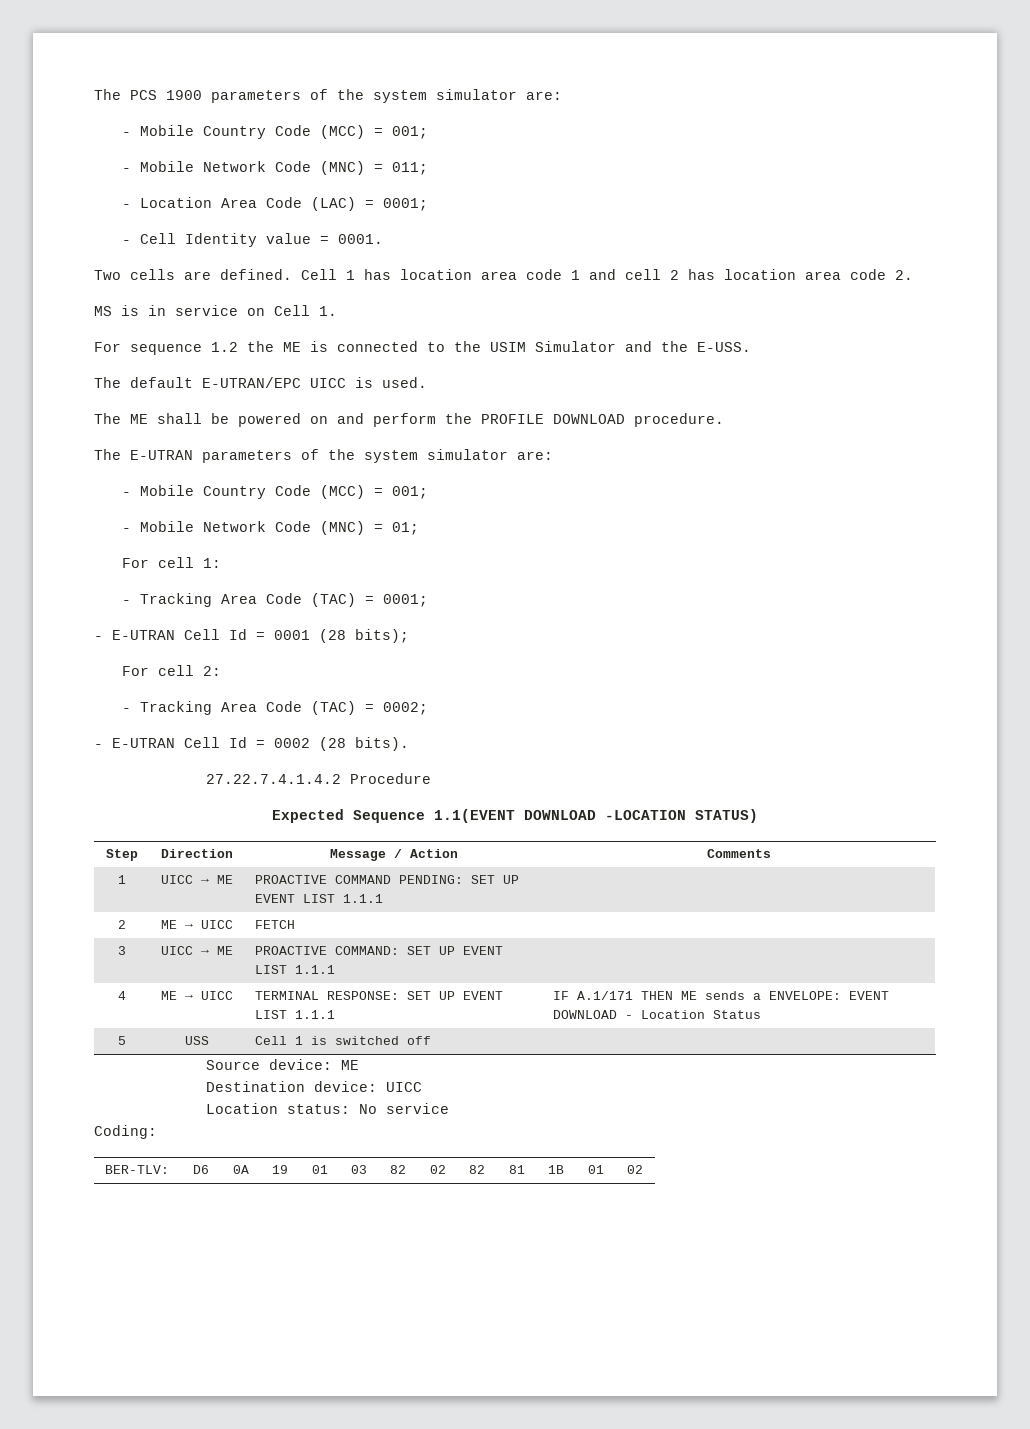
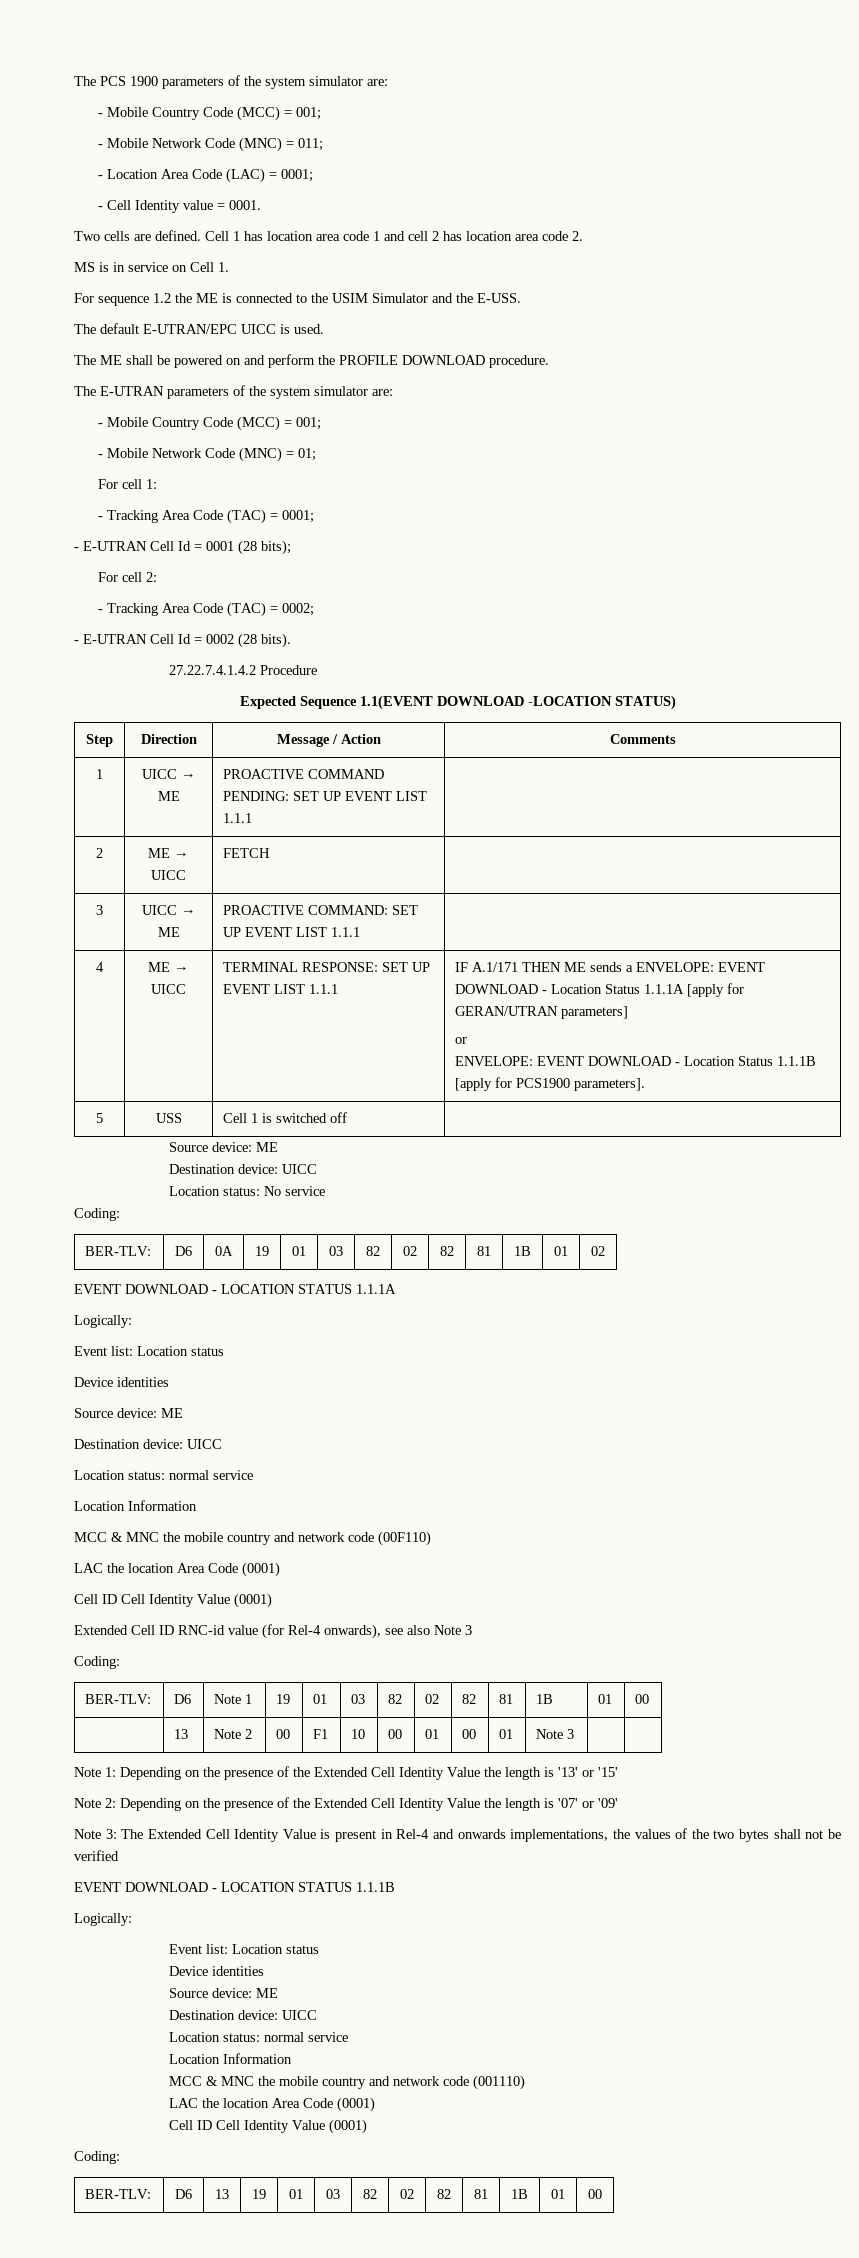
(762, 1014) none -> [644,983,745,997] [455,1006,629,1019] [455,1037,468,1044] [455,1056,817,1066] [455,1077,646,1091] 1.1.1A [apply for GERAN/UTRAN parameters] // or // ENVELOPE: EVENT DOWNLOAD - Location Status 1.1.1B [apply for PCS1900 parameters].
(643, 1169) none -> [74,1284,396,1294] [74,1315,132,1328] [74,1346,224,1356] [74,1377,169,1387] [74,1408,183,1418] [74,1439,222,1449] [74,1470,253,1480] [74,1500,197,1511] [74,1531,431,1546] [74,1562,280,1577] [74,1593,272,1608] [74,1624,472,1639] [74,1656,120,1669] [85,1694,152,1704] [174,1694,192,1704] [214,1694,253,1704] [276,1694,291,1704] [313,1694,328,1704] [351,1694,366,1704] [388,1694,403,1704] [425,1694,440,1704] [462,1694,477,1704] [499,1694,514,1704] [536,1694,554,1704] [598,1694,613,1704] [635,1694,650,1704] [174,1729,189,1739] [214,1729,253,1739] [276,1729,291,1739] [313,1729,329,1739] [351,1729,366,1739] [388,1729,403,1739] [425,1729,440,1739] [462,1729,477,1739] [499,1729,514,1739] [536,1729,575,1739] [74,1766,618,1780] [74,1797,618,1811] [74,1828,841,1842] [74,1850,119,1861] [74,1882,395,1892] [74,1913,132,1926] [168,1944,319,1954] [168,1966,264,1976] [168,1988,278,1998] [168,2010,317,2020] [168,2032,348,2042] [168,2053,292,2064] [168,2075,525,2090] [168,2097,375,2112] [168,2119,367,2134] [74,2151,120,2164] [85,2189,152,2199] [175,2189,192,2199] [215,2189,229,2199] [252,2189,266,2199] [289,2189,303,2199] [326,2189,340,2199] [363,2189,377,2199] [400,2189,414,2199] [437,2189,451,2199] [474,2189,488,2199] [511,2189,528,2199] [551,2189,565,2199] [588,2189,602,2199] // EVENT DOWNLOAD - LOCATION STATUS 1.1.1A // Logically: // Event list: Location status // Device identities // Source device: ME // Destination device: UICC // Location status: normal service // Location Information // MCC & MNC the mobile country and network code (00F110) // LAC the location Area Code (0001) // Cell ID Cell Identity Value (0001) // Extended Cell ID RNC-id value (for Rel-4 onwards), see also Note 3 // Coding: // BER-TLV: | D6 | Note 1 | 19 | 01 | 03 | 82 | 02 | 82 | 81 | 1B | 01 | 00 // | 13 | Note 2 | 00 | F1 | 10 | 00 | 01 | 00 | 01 | Note 3 | | // Note 1: Depending on the presence of the Extended Cell Identity Value the length is '13' or '15' // Note 2: Depending on the presence of the Extended Cell Identity Value the length is '07' or '09' // Note 3: The Extended Cell Identity Value is present in Rel-4 and onwards implementations, the values of the two bytes shall not be verified // EVENT DOWNLOAD - LOCATION STATUS 1.1.1B // Logically: // Event list: Location status // Device identities // Source device: ME // Destination device: UICC // Location status: normal service // Location Information // MCC & MNC the mobile country and network code (001110) // LAC the location Area Code (0001) // Cell ID Cell Identity Value (0001) // Coding: // BER-TLV: | D6 | 13 | 19 | 01 | 03 | 82 | 02 | 82 | 81 | 1B | 01 | 00

